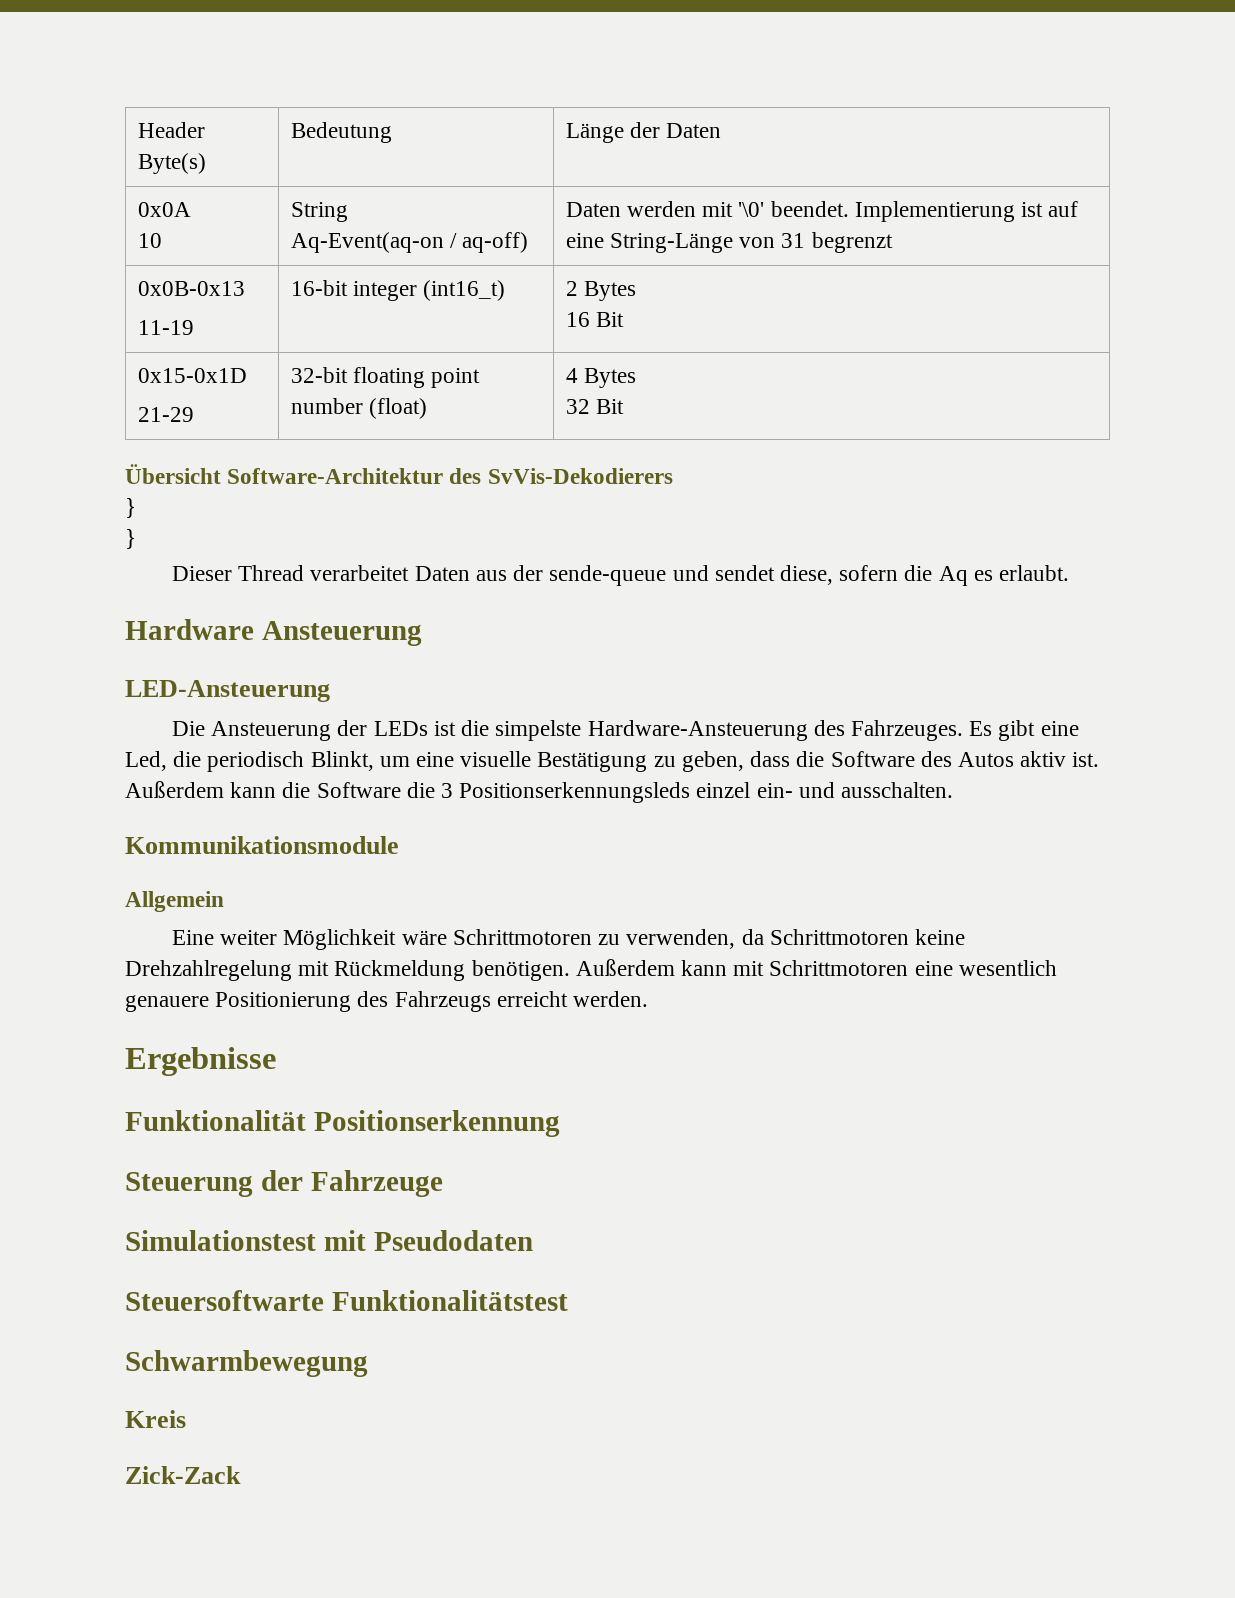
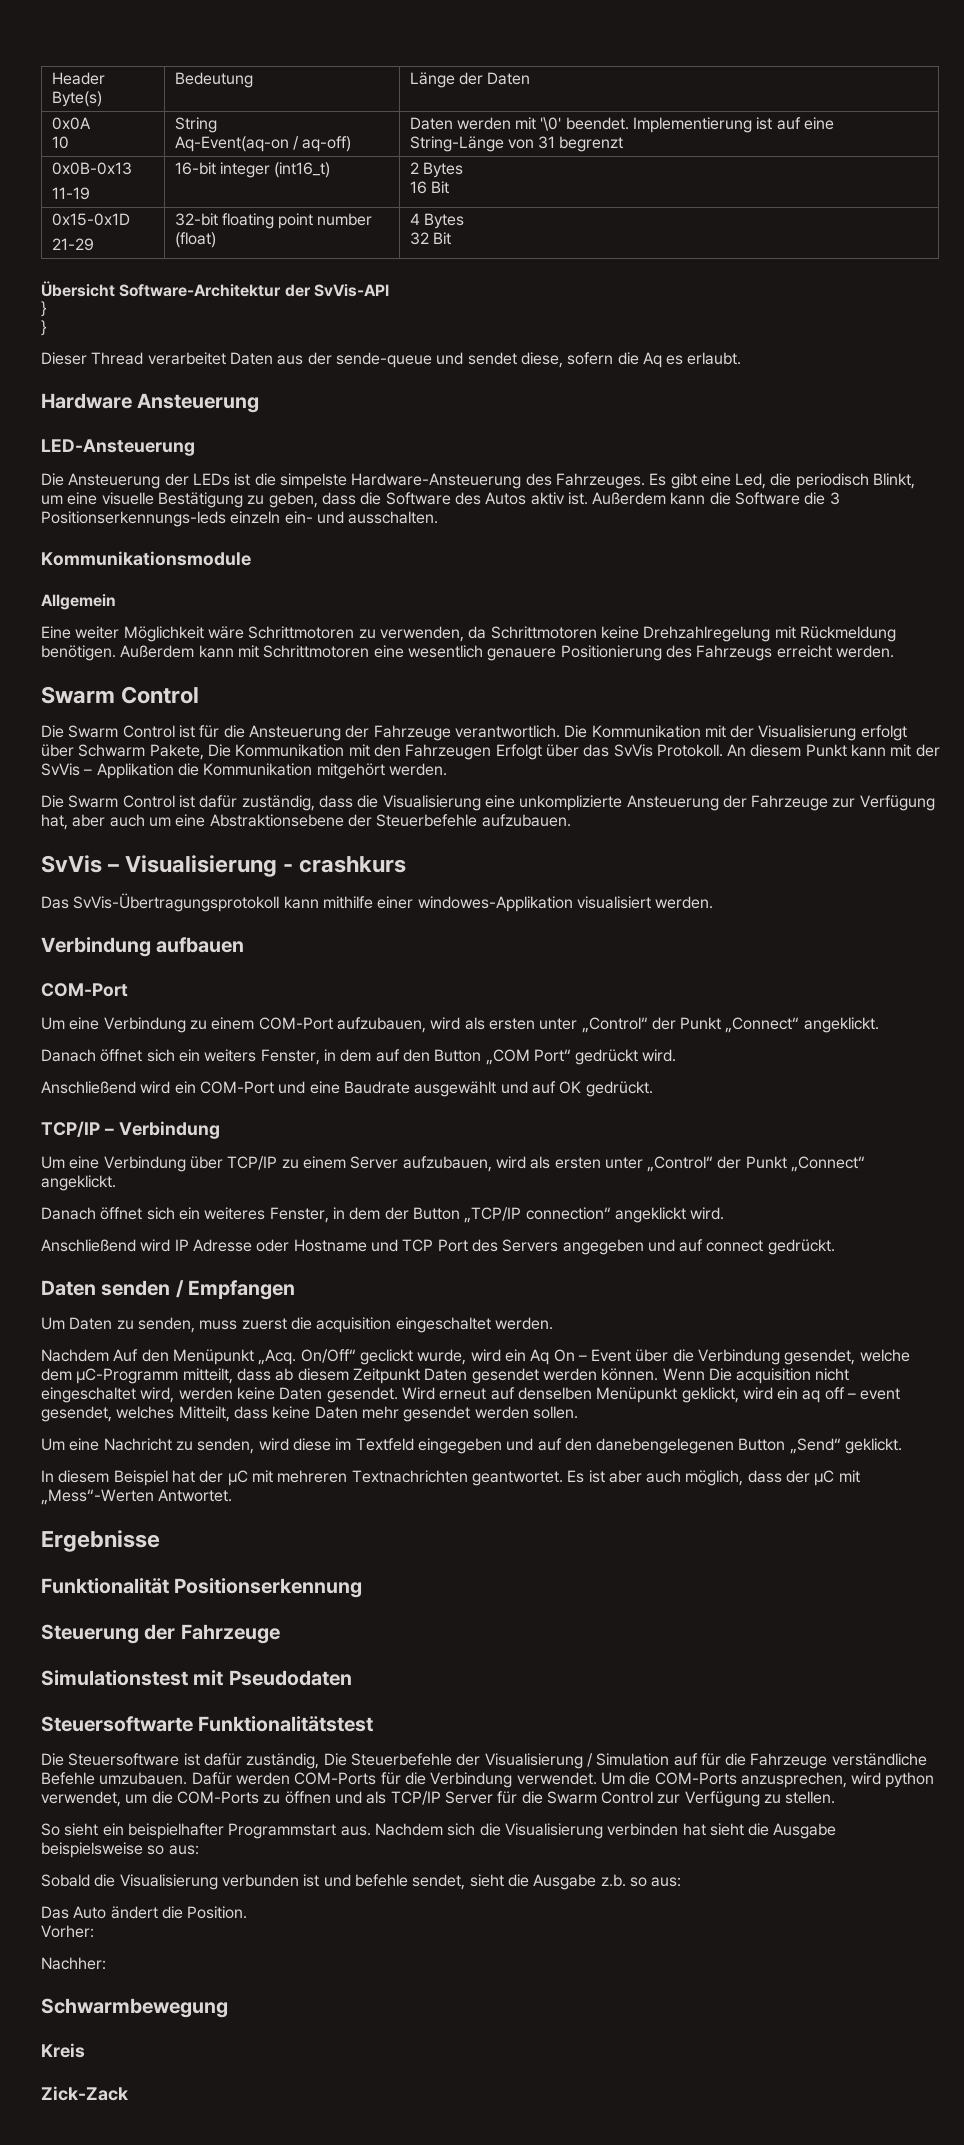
[449,468,673,484] des SvVis-Dekodierers -> [284,284,389,297] der SvVis-API
[459,782,751,803] Positionserkennungsleds einzel -> [41,511,281,527] Positionserkennungs-leds einzeln
(649, 999) none -> [41,686,200,704] [41,725,907,741] [41,744,940,760] [41,763,447,779] [41,795,935,811] [41,814,571,830] [41,855,407,877] [41,893,714,912] [41,937,245,957] [41,983,128,997] [41,1017,879,1033] [41,1049,677,1065] [41,1081,653,1097] [41,1121,220,1139] [41,1156,866,1172] [41,1175,116,1191] [41,1207,725,1223] [41,1239,835,1255] [41,1280,296,1300] [41,1317,553,1333] [41,1349,910,1365] [41,1368,850,1384] [41,1387,901,1403] [41,1406,578,1422] [41,1438,903,1454] [41,1470,860,1486] [41,1489,233,1505] // Swarm Control // Die Swarm Control ist für die Ansteuerung der Fahrzeuge verantwortlich. Die Kommunikation mit der Visualisierung erfolgt über Schwarm Pakete, Die Kommunikation mit den Fahrzeugen Erfolgt über das SvVis Protokoll. An diesem Punkt kann mit der SvVis – Applikation die Kommunikation mitgehört werden. // Die Swarm Control ist dafür zuständig, dass die Visualisierung eine unkomplizierte Ansteuerung der Fahrzeuge zur Verfügung hat, aber auch um eine Abstraktionsebene der Steuerbefehle aufzubauen. // SvVis – Visualisierung - crashkurs // Das SvVis-Übertragungsprotokoll kann mithilfe einer windowes-Applikation visualisiert werden. // Verbindung aufbauen // COM-Port // Um eine Verbindung zu einem COM-Port aufzubauen, wird als ersten unter „Control“ der Punkt „Connect“ angeklickt. // Danach öffnet sich ein weiters Fenster, in dem auf den Button „COM Port“ gedrückt wird. // Anschließend wird ein COM-Port und eine Baudrate ausgewählt und auf OK gedrückt. // TCP/IP – Verbindung // Um eine Verbindung über TCP/IP zu einem Server aufzubauen, wird als ersten unter „Control“ der Punkt „Connect“ angeklickt. // Danach öffnet sich ein weiteres Fenster, in dem der Button „TCP/IP connection“ angeklickt wird. // Anschließend wird IP Adresse oder Hostname und TCP Port des Servers angegeben und auf connect gedrückt. // Daten senden / Empfangen // Um Daten zu senden, muss zuerst die acquisition eingeschaltet werden. // Nachdem Auf den Menüpunkt „Acq. On/Off“ geclickt wurde, wird ein Aq On – Event über die Verbindung gesendet, welche dem µC-Programm mitteilt, dass ab diesem Zeitpunkt Daten gesendet werden können. Wenn Die acquisition nicht eingeschaltet wird, werden keine Daten gesendet. Wird erneut auf denselben Menüpunkt geklickt, wird ein aq off – event gesendet, welches Mitteilt, dass keine Daten mehr gesendet werden sollen. // Um eine Nachricht zu senden, wird diese im Textfeld eingegeben und auf den danebengelegenen Button „Send“ geklickt. // In diesem Beispiel hat der µC mit mehreren Textnachrichten geantwortet. Es ist aber auch möglich, dass der µC mit „Mess“-Werten Antwortet.
(568, 1300) none -> [41,1753,927,1769] [41,1772,935,1788] [41,1791,836,1807] [41,1823,837,1839] [41,1842,199,1858] [41,1874,682,1890] [41,1906,248,1919] [41,1925,94,1938] [41,1957,106,1970] // Die Steuersoftware ist dafür zuständig, Die Steuerbefehle der Visualisierung / Simulation auf für die Fahrzeuge verständliche Befehle umzubauen. Dafür werden COM-Ports für die Verbindung verwendet. Um die COM-Ports anzusprechen, wird python verwendet, um die COM-Ports zu öffnen und als TCP/IP Server für die Swarm Control zur Verfügung zu stellen. // So sieht ein beispielhafter Programmstart aus. Nachdem sich die Visualisierung verbinden hat sieht die Ausgabe beispielsweise so aus: // Sobald die Visualisierung verbunden ist und befehle sendet, sieht die Ausgabe z.b. so aus: // Das Auto ändert die Position. // Vorher: // Nachher:

